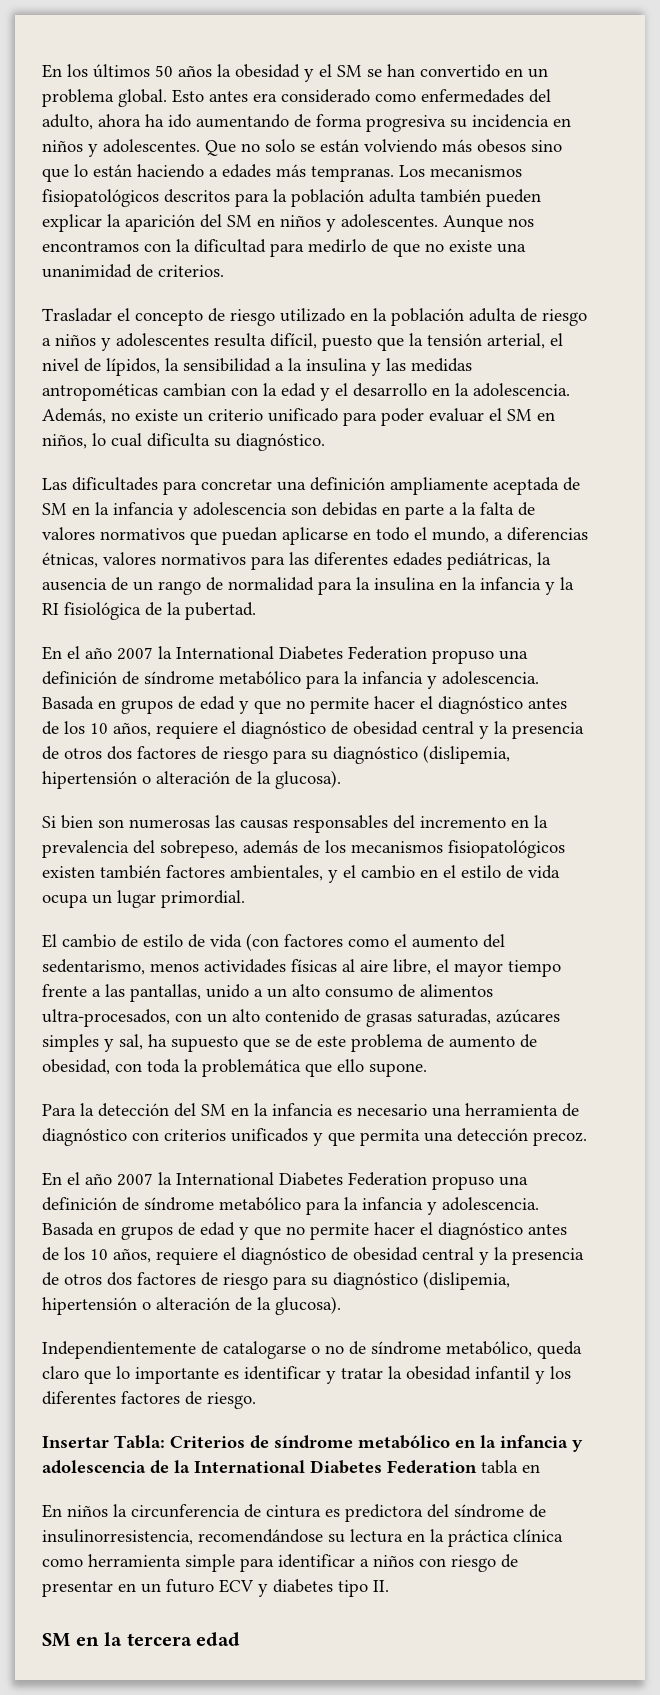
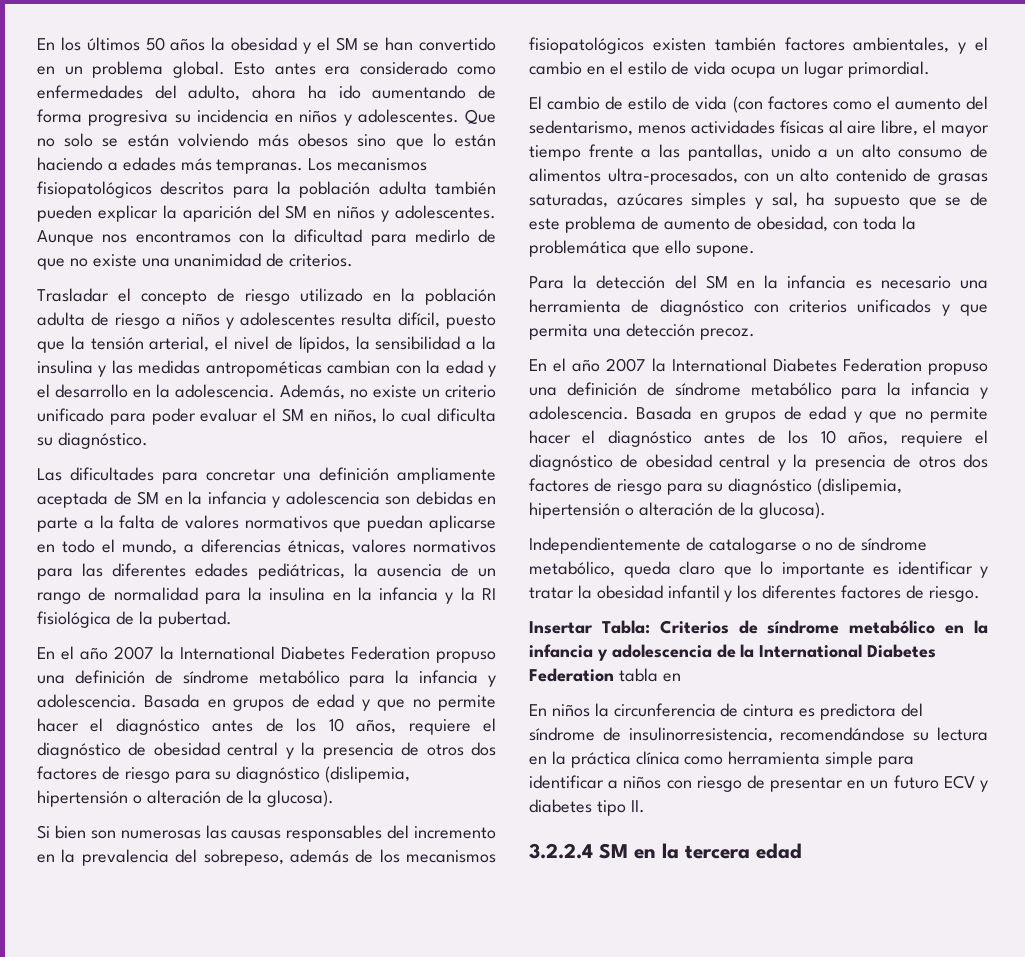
(389, 1586) none -> [529,843,593,859] 3.2.2.4

